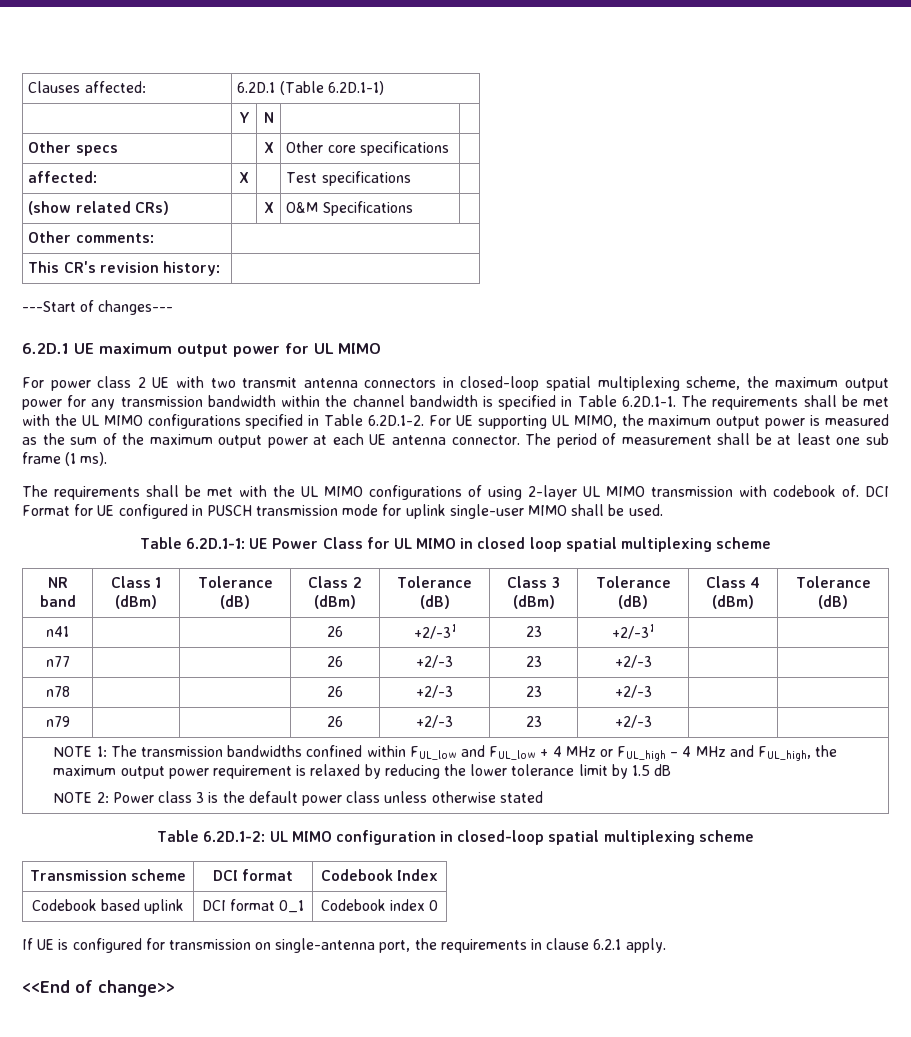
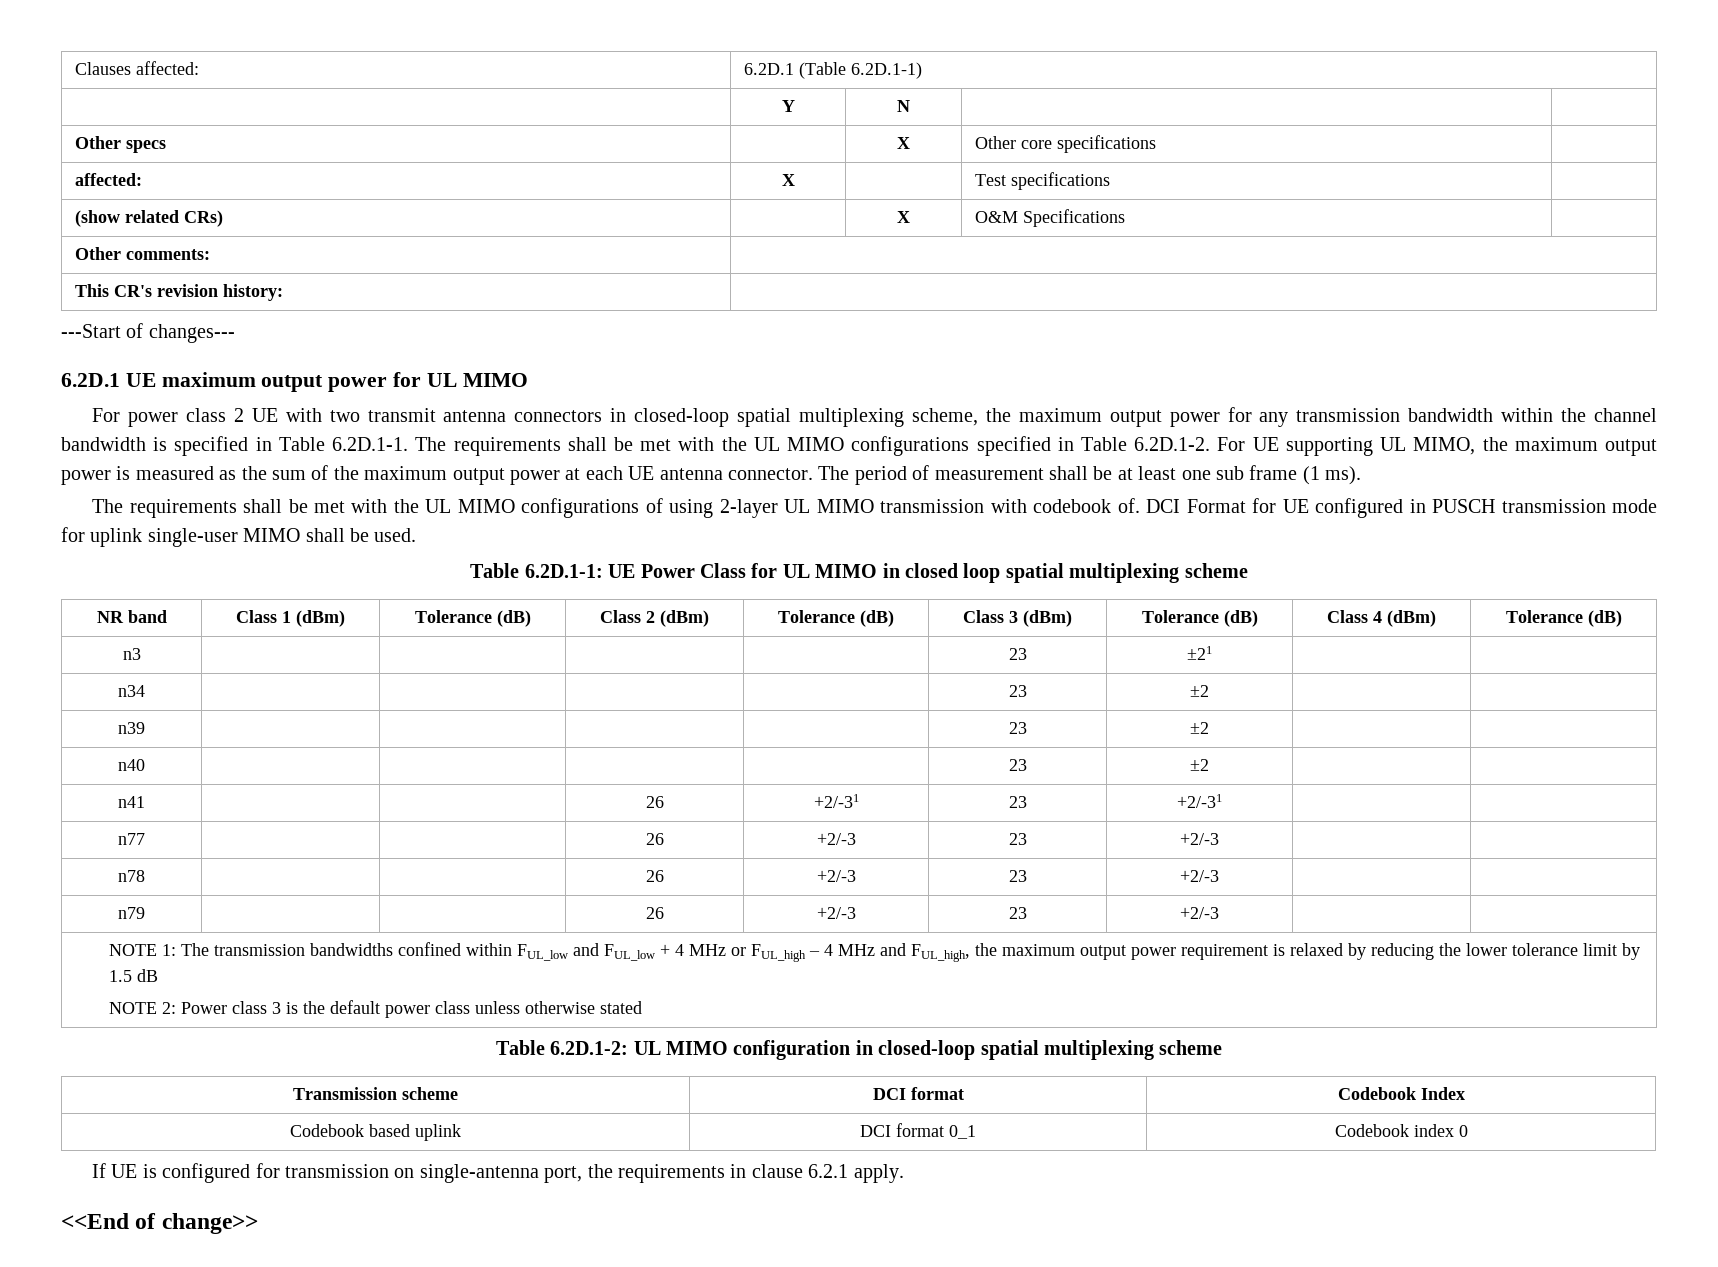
(848, 602) none -> [122,648,141,660] [1008,648,1027,660] [1187,646,1212,660] [118,685,145,697] [1008,685,1027,697] [1190,685,1209,697] [118,722,145,734] [1008,722,1027,734] [1190,722,1209,734] [118,759,145,771] [1008,759,1027,771] [1190,759,1209,771] // n3 | | | | | 23 | ±21 | | // n34 | | | | | 23 | ±2 | | // n39 | | | | | 23 | ±2 | | // n40 | | | | | 23 | ±2 | |

